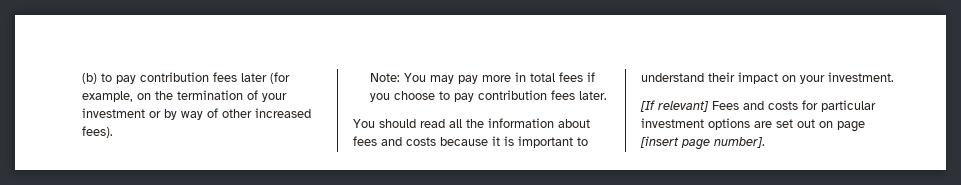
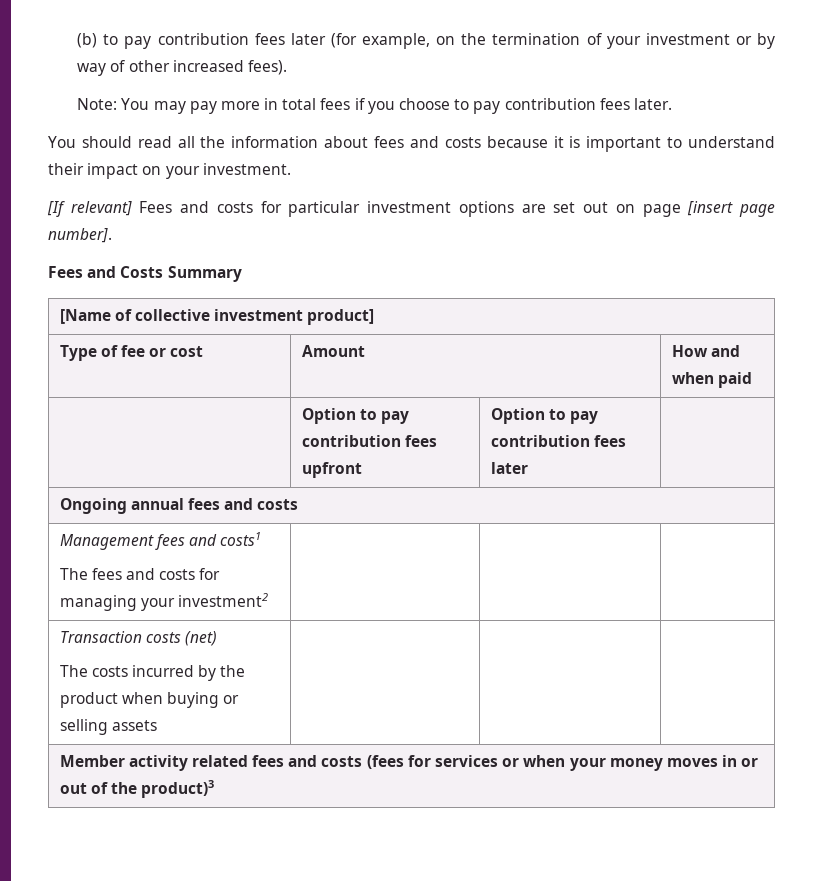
(765, 142) none -> [48,266,242,282] [59,309,375,325] [59,345,204,361] [301,345,365,357] [671,345,740,357] [671,372,752,388] [301,408,409,424] [301,435,437,447] [301,462,362,478] [490,408,598,424] [490,435,626,447] [490,462,528,474] [59,498,299,514] [59,532,262,550] [59,568,221,580] [59,593,268,611] [59,631,217,646] [59,665,246,681] [59,692,240,708] [59,719,157,735] [59,755,759,771] [59,780,215,798] // Fees and Costs Summary // [Name of collective investment product] // Type of fee or cost | Amount | How and when paid // | Option to pay contribution fees upfront | Option to pay contribution fees later | // Ongoing annual fees and costs // Management fees and costs1 // The fees and costs for managing your investment2 | | | // Transaction costs (net) // The costs incurred by the product when buying or selling assets | | | // Member activity related fees and costs (fees for services or when your money moves in or out of the product)3

